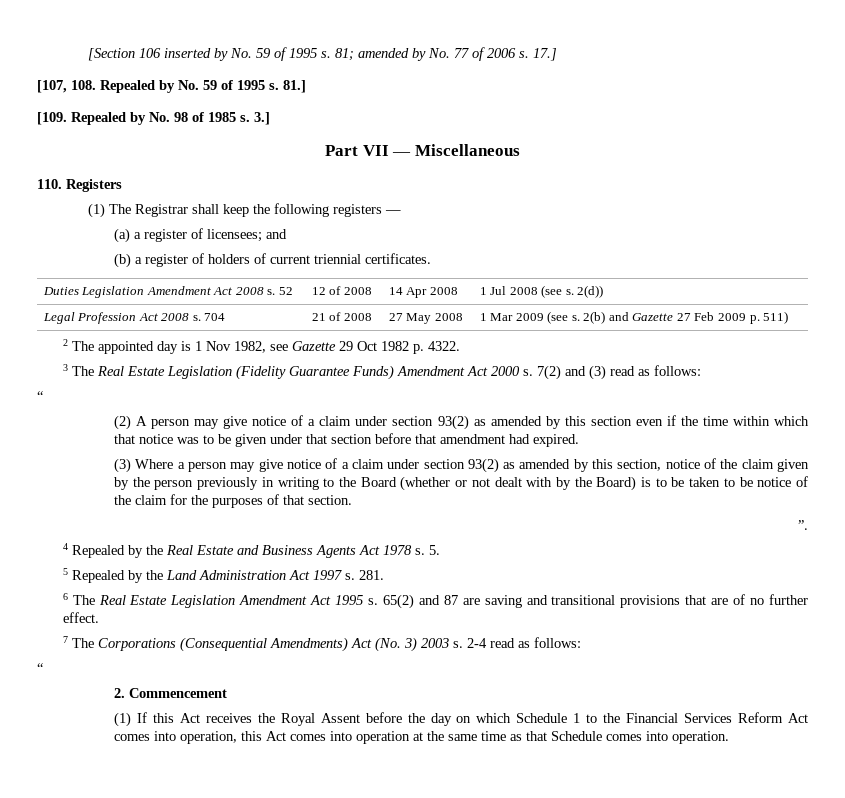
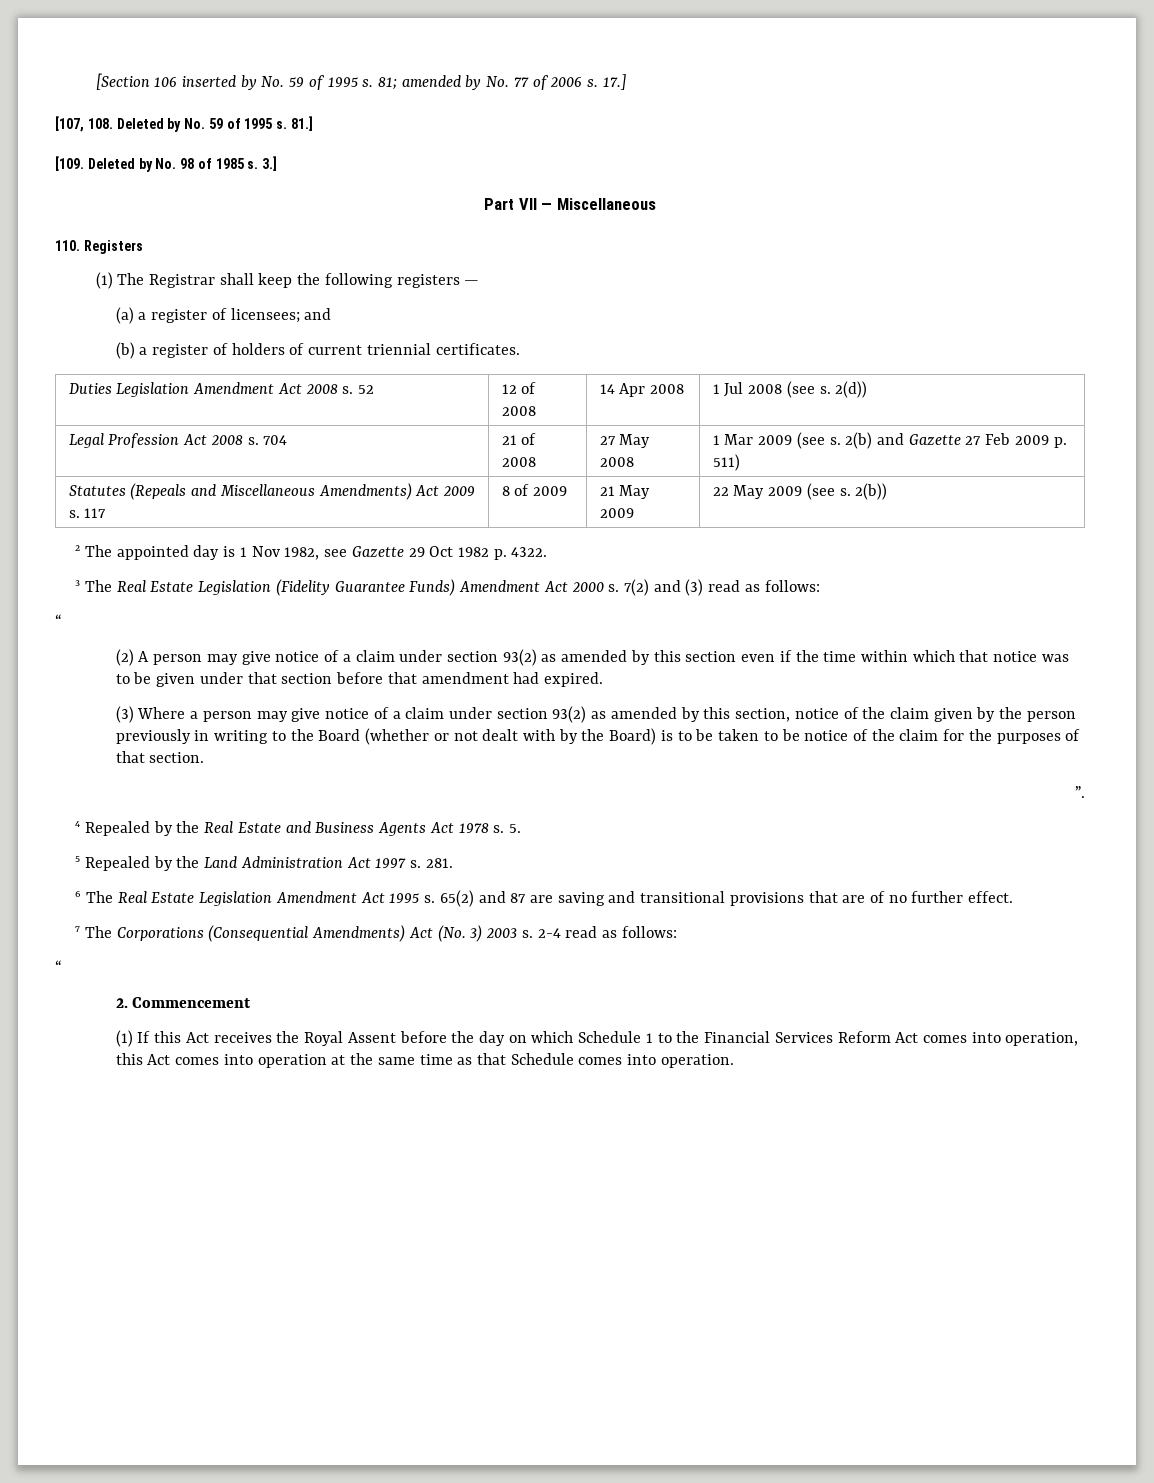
[100,80,155,93] Repealed -> [116,118,164,129] Deleted
[71,112,126,125] Repealed -> [87,158,135,169] Deleted
(789, 317) none -> [68,483,476,500] [68,508,107,518] [501,484,568,496] [599,485,651,499] [599,508,634,518] [712,483,888,500] // Statutes (Repeals and Miscellaneous Amendments) Act 2009 s. 117 | 8 of 2009 | 21 May 2009 | 22 May 2009 (see s. 2(b))

